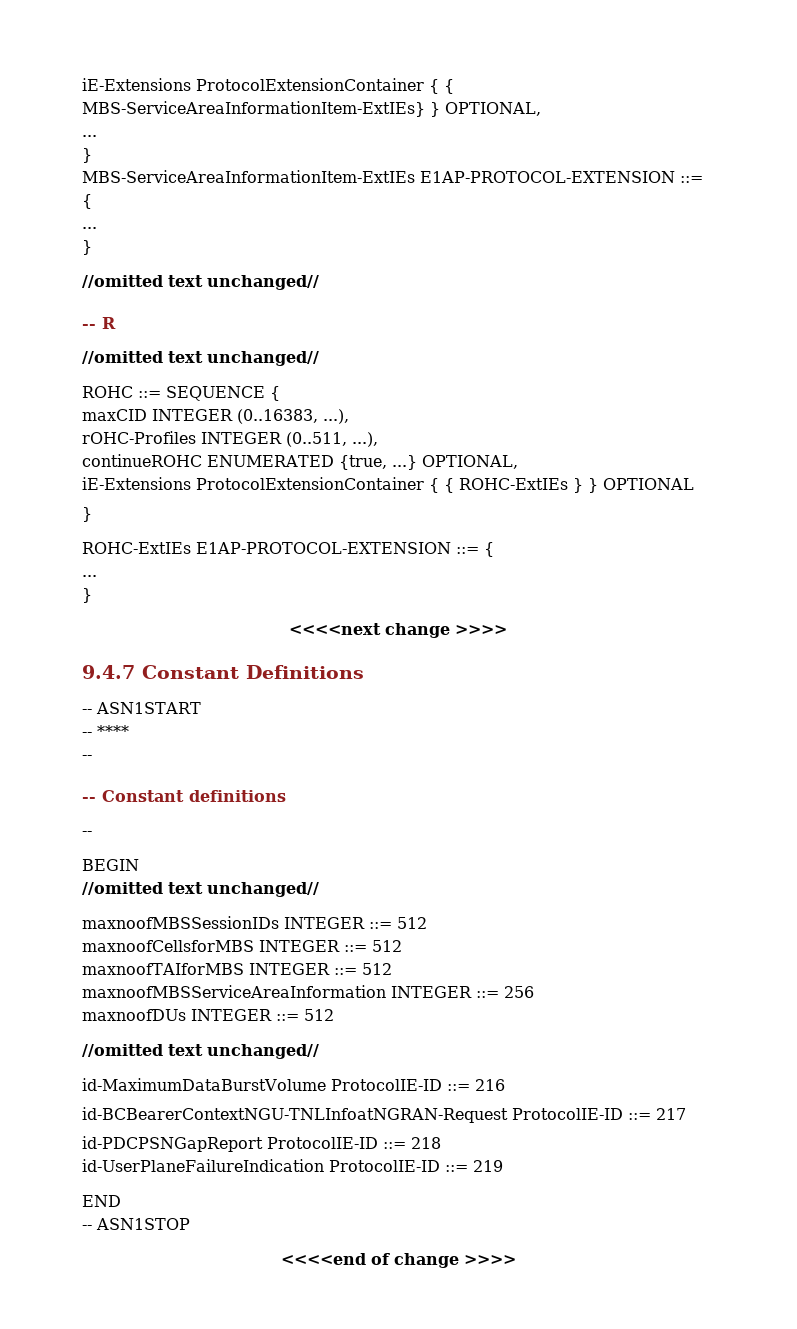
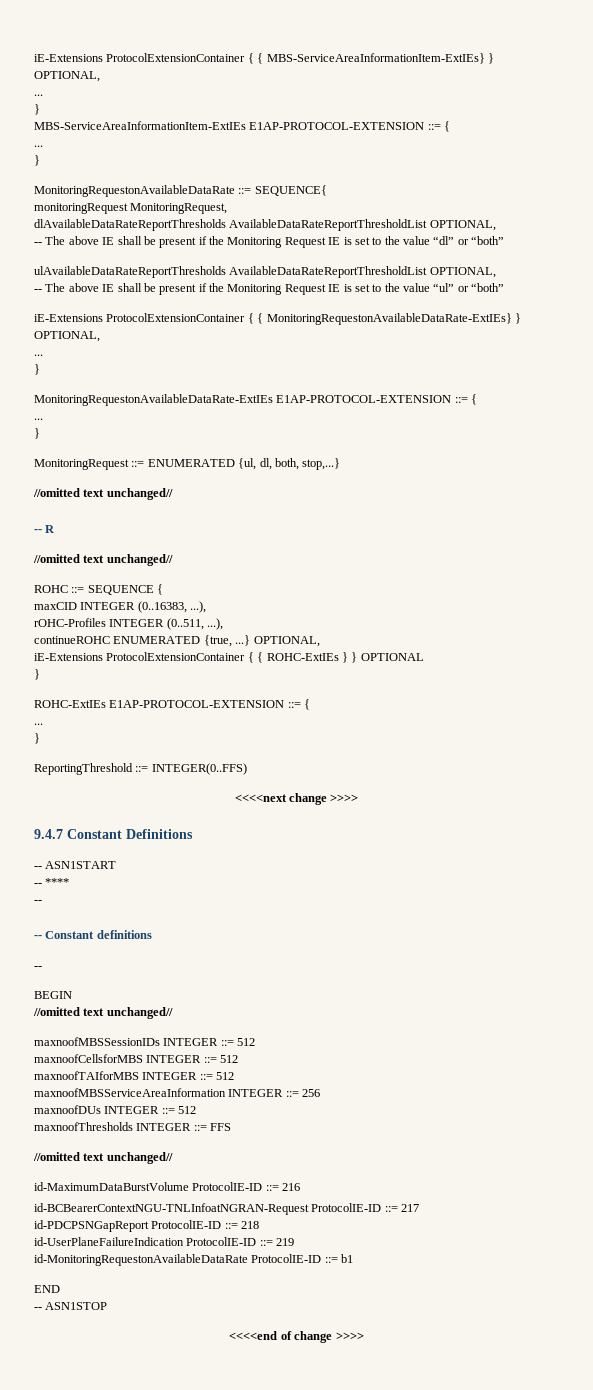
(92, 247) none -> [34,185,327,197] [34,203,228,214] [34,219,496,231] [34,236,505,248] [34,266,496,278] [34,283,505,295] [34,313,521,325] [34,331,100,342] [34,354,43,356] [34,364,40,375] [34,394,478,406] [34,418,43,420] [34,428,40,439] [34,458,341,470] // MonitoringRequestonAvailableDataRate ::= SEQUENCE{ // monitoringRequest MonitoringRequest, // dlAvailableDataRateReportThresholds AvailableDataRateReportThresholdList OPTIONAL, // -- The above IE shall be present if the Monitoring Request IE is set to the value “dl” or “both” // ulAvailableDataRateReportThresholds AvailableDataRateReportThresholdList OPTIONAL, // -- The above IE shall be present if the Monitoring Request IE is set to the value “ul” or “both” // iE-Extensions ProtocolExtensionContainer { { MonitoringRequestonAvailableDataRate-ExtIEs} } OPTIONAL, // ... // } // MonitoringRequestonAvailableDataRate-ExtIEs E1AP-PROTOCOL-EXTENSION ::= { // ... // } // MonitoringRequest ::= ENUMERATED {ul, dl, both, stop,...}
(92, 595) none -> [34,763,247,775] // ReportingThreshold ::= INTEGER(0..FFS)
(334, 1015) none -> [34,1122,232,1131] // maxnoofThresholds INTEGER ::= FFS
(503, 1166) none -> [34,1254,354,1266] // id-MonitoringRequestonAvailableDataRate ProtocolIE-ID ::= b1

